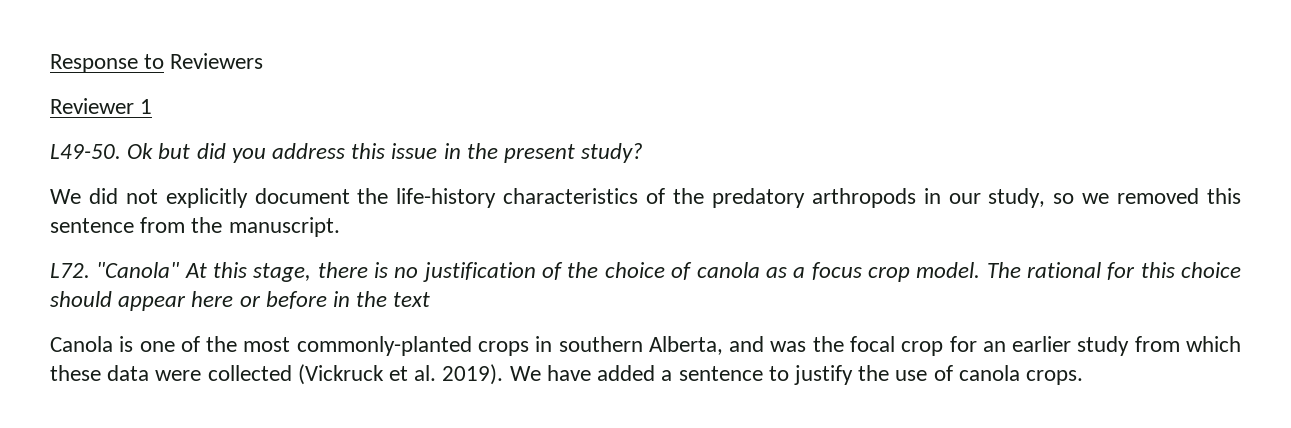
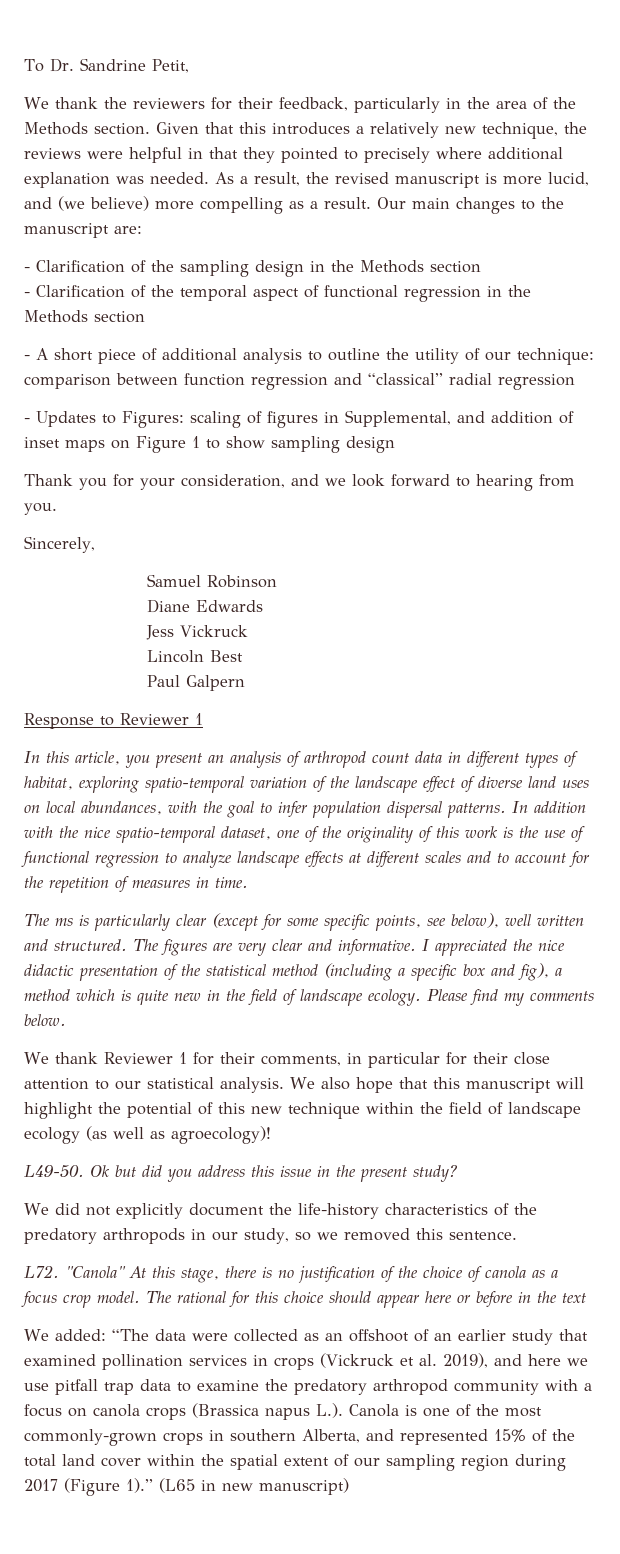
(50, 63) none -> [24,58,189,73] [24,97,576,113] [24,122,587,139] [24,147,563,163] [24,172,589,188] [24,196,564,214] [24,223,142,238] [24,260,481,277] [24,285,531,302] [24,310,145,323] [24,348,594,365] [24,373,575,390] [24,410,574,428] [24,436,395,453] [24,474,575,491] [24,503,57,515] [24,536,95,553] [147,574,278,588] [147,599,264,613] [146,625,249,640] [147,650,244,663] [147,675,246,691] To Dr. Sandrine Petit, // We thank the reviewers for their feedback, particularly in the area of the Methods section. Given that this introduces a relatively new technique, the reviews were helpful in that they pointed to precisely where additional explanation was needed. As a result, the revised manuscript is more lucid, and (we believe) more compelling as a result. Our main changes to the manuscript are: // - Clarification of the sampling design in the Methods section // - Clarification of the temporal aspect of functional regression in the Methods section // - A short piece of additional analysis to outline the utility of our technique: comparison between function regression and “classical” radial regression // - Updates to Figures: scaling of figures in Supplemental, and addition of inset maps on Figure 1 to show sampling design // Thank you for your consideration, and we look forward to hearing from you. // Sincerely, // Samuel Robinson // Diane Edwards // Jess Vickruck // Lincoln Best // Paul Galpern //
[170,53,264,69] [50,98,153,114] Reviewers // Reviewer 1 -> [120,713,203,725] [24,751,578,768] [24,776,589,793] [24,801,586,818] [24,826,585,843] [21,851,590,868] [24,876,248,893] [24,913,584,931] [24,939,565,956] [24,963,562,981] [24,989,594,1006] [24,1014,66,1026] [24,1052,550,1068] [24,1077,584,1093] [24,1102,581,1119] [24,1126,271,1144] Reviewer 1 // In this article, you present an analysis of arthropod count data in different types of habitat, exploring spatio-temporal variation of the landscape effect of diverse land uses on local abundances, with the goal to infer population dispersal patterns. In addition with the nice spatio-temporal dataset, one of the originality of this work is the use of functional regression to analyze landscape effects at different scales and to account for the repetition of measures in time. // The ms is particularly clear (except for some specific points, see below), well written and structured. The figures are very clear and informative. I appreciated the nice didactic presentation of the statistical method (including a specific box and fig), a method which is quite new in the field of landscape ecology. Please find my comments below. // We thank Reviewer 1 for their comments, in particular for their close attention to our statistical analysis. We also hope that this manuscript will highlight the potential of this new technique within the field of landscape ecology (as well as agroecology)!
[50,217,340,237] sentence from the manuscript. -> [448,1231,517,1240] sentence.
(431, 299) none -> [24,1329,588,1345] [24,1353,588,1370] [24,1379,592,1395] [24,1403,343,1420] We added: “The data were collected as an offshoot of an earlier study that examined pollination services in crops (Vickruck et al. 2019), and here we use pitfall trap data to examine the predatory arthropod community with a focus on canola crops (Brassica napus L.).
[296,336,472,356] commonly-planted -> [24,1429,157,1446] commonly-grown
[770,336,1242,356] [50,364,1083,385] was the focal crop for an earlier study from which these data were collected (Vickruck et al. 2019). We have added a sentence to justify the use of canola crops. -> [400,1429,575,1445] [24,1454,566,1471] [24,1478,349,1496] represented 15% of the total land cover within the spatial extent of our sampling region during 2017 (Figure 1).” (L65 in new manuscript)

